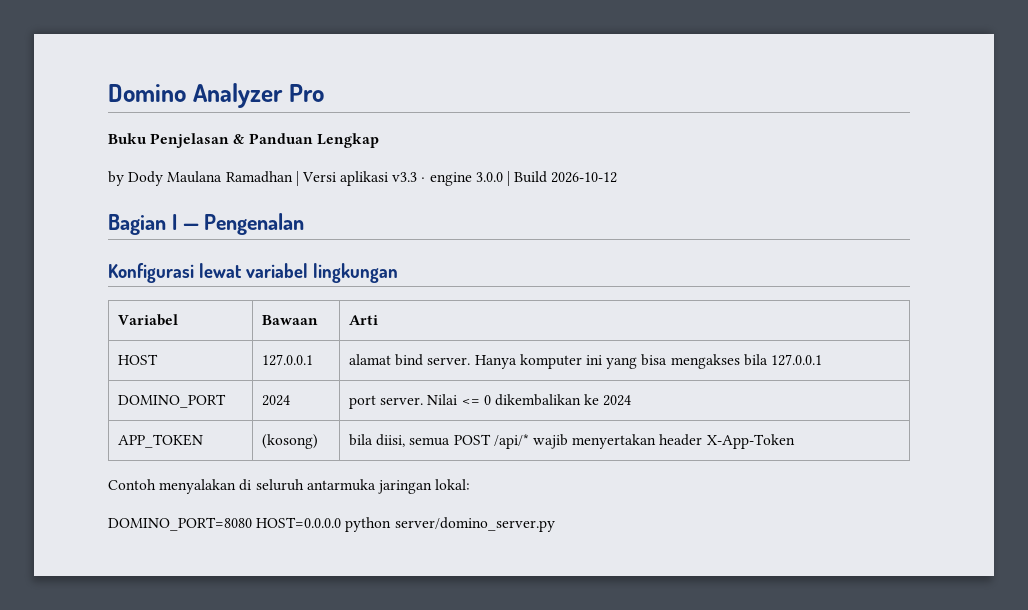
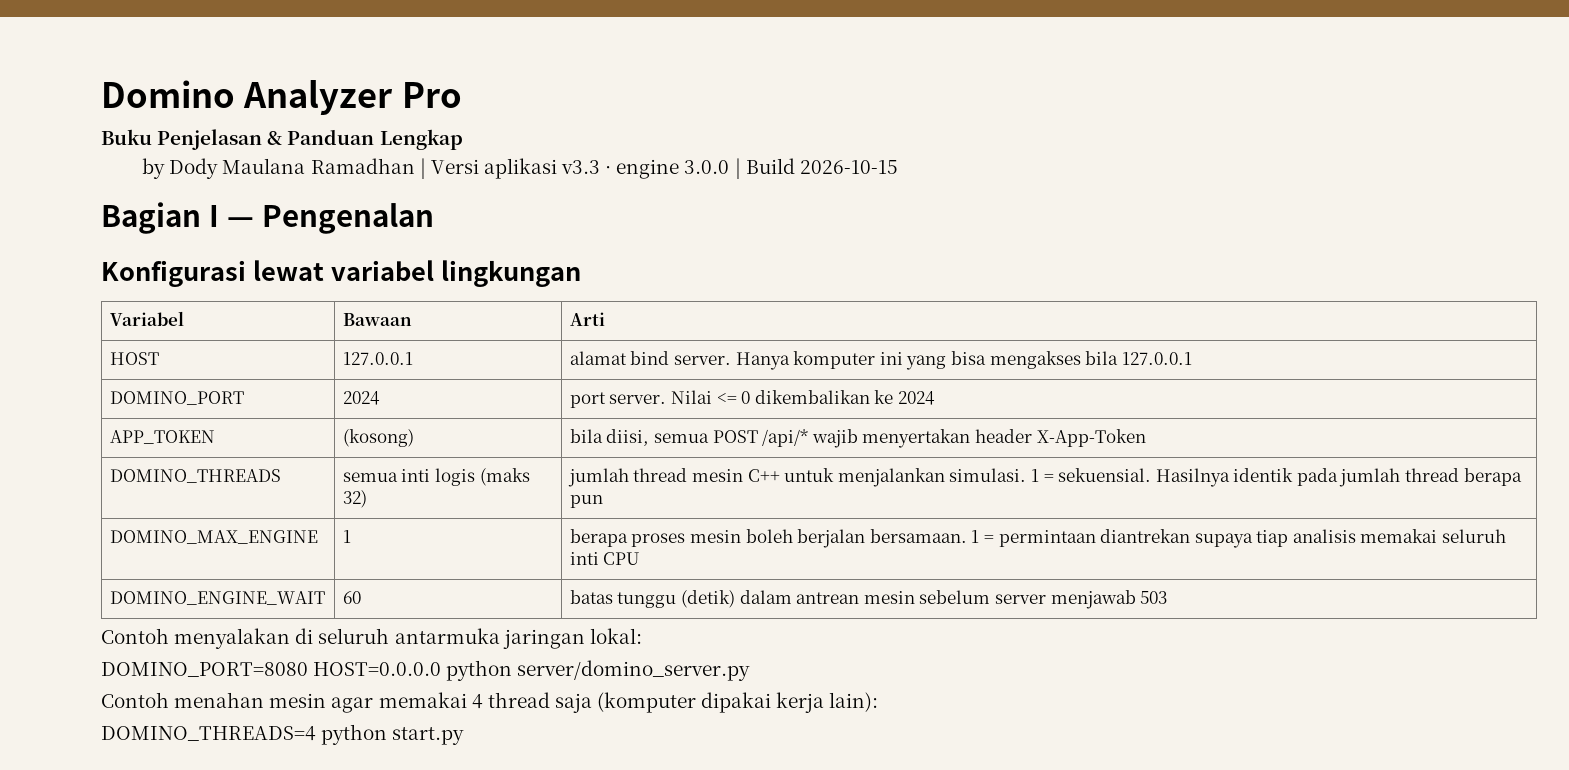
[551,172,618,183] 2026-10-12 -> [799,160,898,174] 2026-10-15
(795, 441) none -> [109,469,281,483] [342,468,530,486] [342,490,367,508] [567,468,1522,487] [569,495,603,508] [109,530,318,544] [342,530,351,543] [569,529,1507,548] [569,552,641,565] [109,591,325,605] [342,591,361,604] [569,590,1168,609] // DOMINO_THREADS | semua inti logis (maks 32) | jumlah thread mesin C++ untuk menjalankan simulasi. 1 = sekuensial. Hasilnya identik pada jumlah thread berapa pun // DOMINO_MAX_ENGINE | 1 | berapa proses mesin boleh berjalan bersamaan. 1 = permintaan diantrekan supaya tiap analisis memakai seluruh inti CPU // DOMINO_ENGINE_WAIT | 60 | batas tunggu (detik) dalam antrean mesin sebelum server menjawab 503
(555, 524) none -> [101,692,879,713] [101,724,465,745] // Contoh menahan mesin agar memakai 4 thread saja (komputer dipakai kerja lain): // DOMINO_THREADS=4 python start.py

